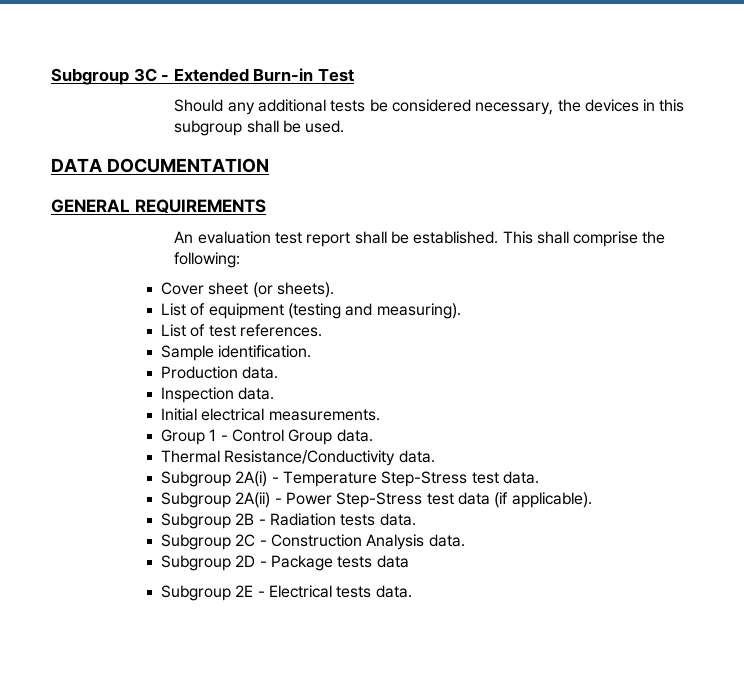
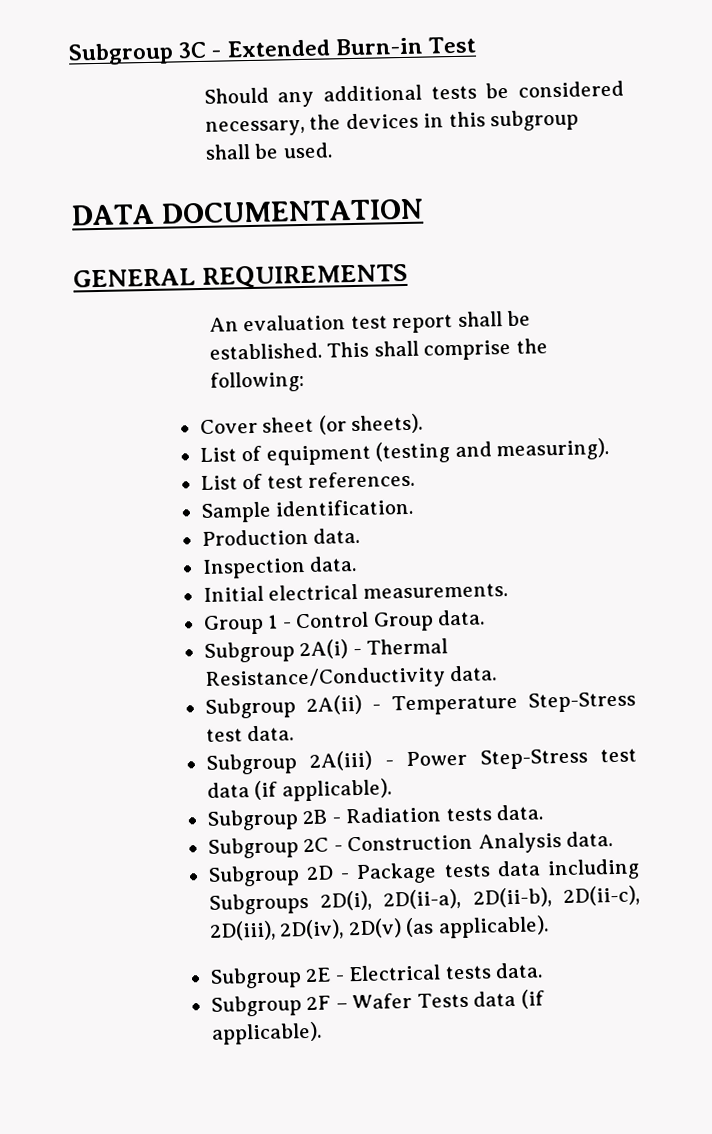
(373, 435) none -> [203,639,362,663] Subgroup 2A(i) -
[235,471,268,487] 2A(i) -> [305,694,362,716] 2A(ii)
[235,492,271,508] 2A(ii) -> [309,750,373,771] 2A(iii)
(409, 561) none -> [547,858,640,881] [208,885,640,915] [208,915,549,941] including Subgroups 2D(i), 2D(ii-a), 2D(ii-b), 2D(ii-c), 2D(iii), 2D(iv), 2D(v) (as applicable).
(412, 591) none -> [210,989,545,1017] [210,1021,322,1045] // Subgroup 2F – Wafer Tests data (if applicable).

